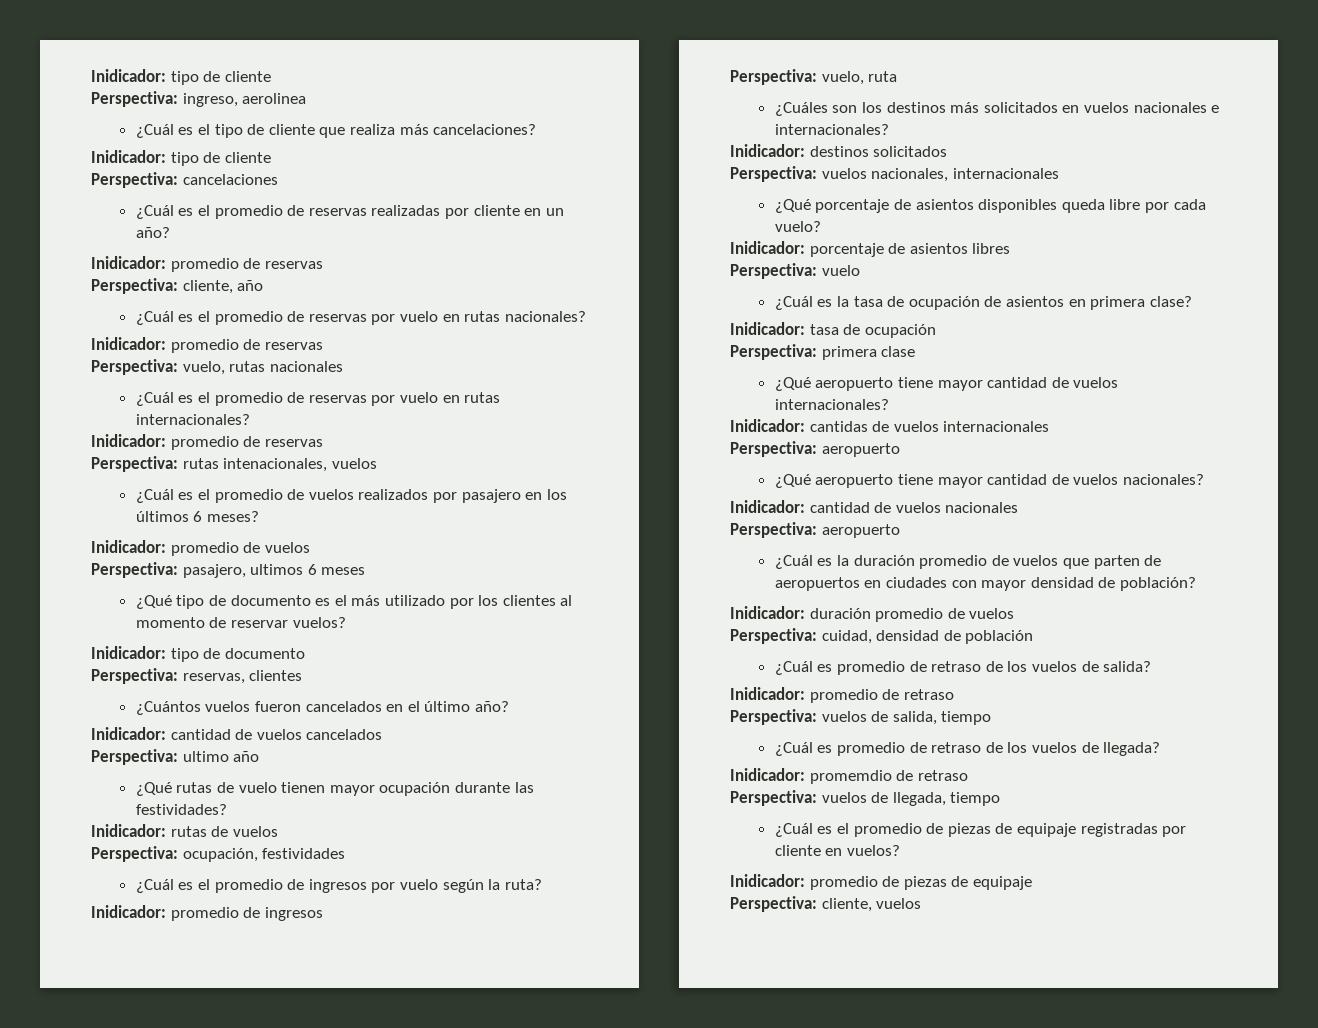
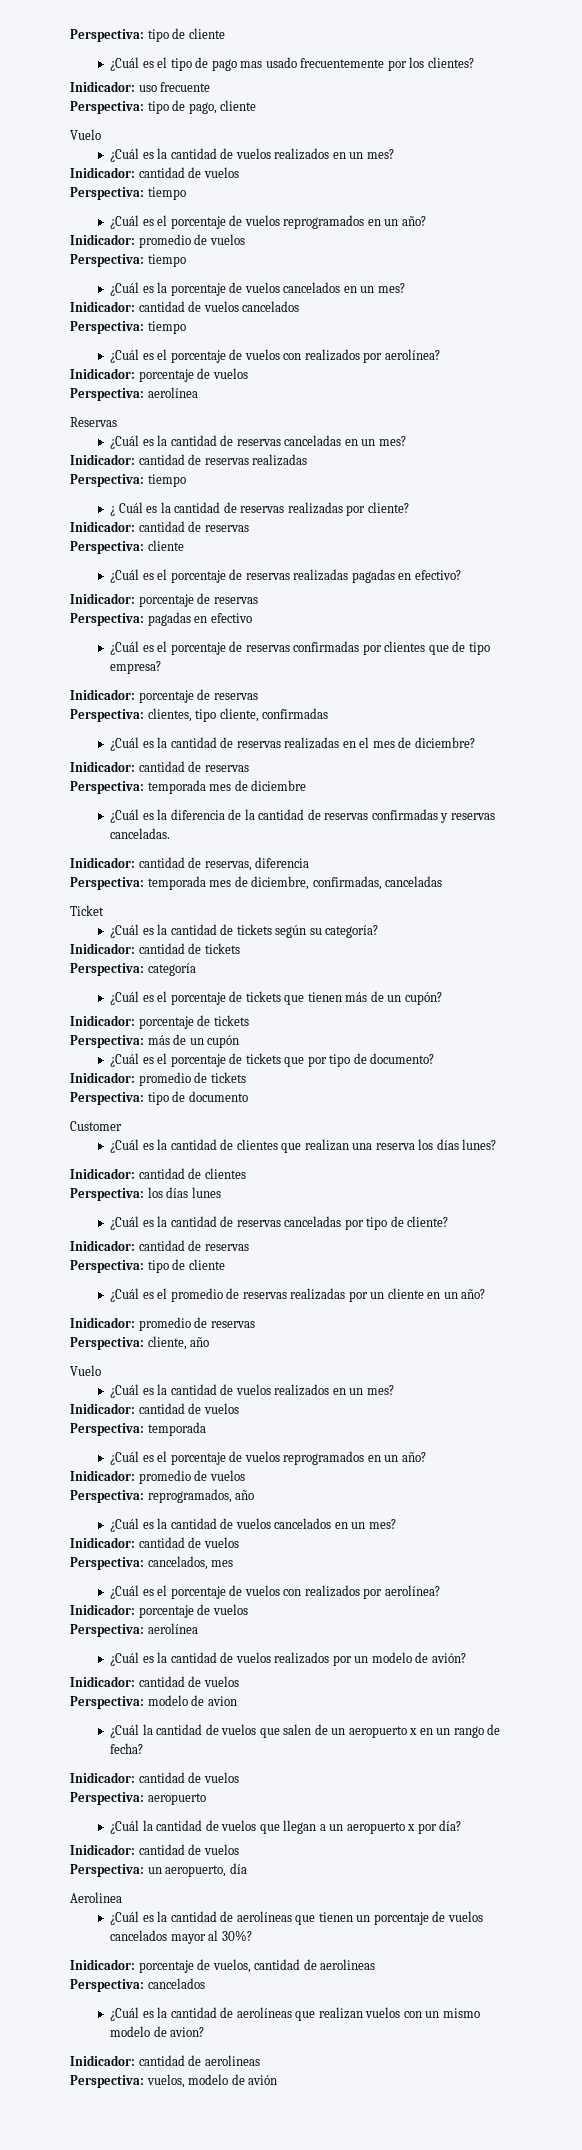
[91,69,271,85] [91,91,307,107] Inidicador: tipo de cliente // Perspectiva: ingreso, aerolinea -> [70,28,225,42] Perspectiva: tipo de cliente
[268,124,537,138] [91,150,271,166] [91,172,278,188] cliente que realiza más cancelaciones? // Inidicador: tipo de cliente // Perspectiva: cancelaciones -> [211,57,474,71] [70,81,211,92] [70,100,257,114] [70,129,101,140] [110,148,394,162] [70,167,239,178] [70,187,186,200] [110,215,426,229] [70,234,245,248] [70,254,186,267] [110,282,405,296] [70,301,300,312] [70,321,186,334] [110,349,440,363] [70,368,248,382] [70,387,198,401] [70,417,117,427] [110,435,406,449] [70,454,308,466] [70,474,186,487] [110,502,409,516] [70,521,249,532] [70,540,184,554] [110,569,461,583] [70,593,258,607] [70,612,252,626] [110,641,490,655] [110,661,162,674] [70,689,258,703] [70,708,329,722] [110,737,475,751] [70,761,249,772] [70,780,307,794] [110,809,495,823] [110,828,171,839] [70,857,310,871] [70,876,443,890] [70,905,104,916] [110,924,379,938] [70,943,240,954] [70,963,196,976] [110,991,442,1005] [70,1015,249,1029] [70,1034,240,1048] [110,1053,435,1067] [70,1072,246,1086] [70,1091,248,1105] [70,1121,122,1131] [110,1139,497,1153] [70,1168,246,1179] [70,1187,221,1201] [110,1216,449,1230] [70,1240,249,1251] [70,1259,225,1273] pago mas usado frecuentemente por los clientes? // Inidicador: uso frecuente // Perspectiva: tipo de pago, cliente // Vuelo // ¿Cuál es la cantidad de vuelos realizados en un mes? // Inidicador: cantidad de vuelos // Perspectiva: tiempo // ¿Cuál es el porcentaje de vuelos reprogramados en un año? // Inidicador: promedio de vuelos // Perspectiva: tiempo // ¿Cuál es la porcentaje de vuelos cancelados en un mes? // Inidicador: cantidad de vuelos cancelados // Perspectiva: tiempo // ¿Cuál es el porcentaje de vuelos con realizados por aerolínea? // Inidicador: porcentaje de vuelos // Perspectiva: aerolínea // Reservas // ¿Cuál es la cantidad de reservas canceladas en un mes? // Inidicador: cantidad de reservas realizadas // Perspectiva: tiempo // ¿ Cuál es la cantidad de reservas realizadas por cliente? // Inidicador: cantidad de reservas // Perspectiva: cliente // ¿Cuál es el porcentaje de reservas realizadas pagadas en efectivo? // Inidicador: porcentaje de reservas // Perspectiva: pagadas en efectivo // ¿Cuál es el porcentaje de reservas confirmadas por clientes que de tipo empresa? // Inidicador: porcentaje de reservas // Perspectiva: clientes, tipo cliente, confirmadas // ¿Cuál es la cantidad de reservas realizadas en el mes de diciembre? // Inidicador: cantidad de reservas // Perspectiva: temporada mes de diciembre // ¿Cuál es la diferencia de la cantidad de reservas confirmadas y reservas canceladas. // Inidicador: cantidad de reservas, diferencia // Perspectiva: temporada mes de diciembre, confirmadas, canceladas // Ticket // ¿Cuál es la cantidad de tickets según su categoría? // Inidicador: cantidad de tickets // Perspectiva: categoría // ¿Cuál es el porcentaje de tickets que tienen más de un cupón? // Inidicador: porcentaje de tickets // Perspectiva: más de un cupón // ¿Cuál es el porcentaje de tickets que por tipo de documento? // Inidicador: promedio de tickets // Perspectiva: tipo de documento // Customer // ¿Cuál es la cantidad de clientes que realizan una reserva los días lunes? // Inidicador: cantidad de clientes // Perspectiva: los días lunes // ¿Cuál es la cantidad de reservas canceladas por tipo de cliente? // Inidicador: cantidad de reservas // Perspectiva: tipo de cliente
(469, 213) none -> [370,1292,385,1299] un
[135,311,586,325] [91,337,323,353] [91,359,343,375] [135,392,501,406] [135,414,250,425] [91,434,323,450] [91,456,377,472] [135,489,567,503] [135,511,259,522] [91,540,310,556] [91,562,366,578] [135,595,573,609] [135,617,346,628] [91,646,305,662] [91,668,303,684] [135,701,509,715] [91,727,383,740] [91,749,260,765] [135,782,534,796] [135,804,227,815] [91,824,278,837] [91,846,346,862] [135,879,542,893] [91,905,323,921] [730,69,898,85] [774,102,1220,116] [774,124,889,135] [730,144,948,157] [730,166,1059,182] [774,199,1206,213] [774,221,821,232] [730,241,1011,257] [730,263,860,279] [774,296,1192,310] [730,322,936,338] [730,344,916,360] [774,377,1119,391] [774,399,889,410] [730,419,1050,432] [730,441,900,457] [774,474,1204,488] [730,500,1019,513] [730,522,900,538] [774,555,1162,569] [774,577,1196,591] [730,606,1015,622] [730,628,1034,644] [774,661,1152,675] [730,687,954,703] [730,709,992,725] [774,742,1161,756] [730,768,968,784] [730,790,1001,806] [774,823,1187,837] [774,845,900,856] [730,874,1032,890] [730,896,922,912] // ¿Cuál es el promedio de reservas por vuelo en rutas nacionales? // Inidicador: promedio de reservas // Perspectiva: vuelo, rutas nacionales // ¿Cuál es el promedio de reservas por vuelo en rutas internacionales? // Inidicador: promedio de reservas // Perspectiva: rutas intenacionales, vuelos // ¿Cuál es el promedio de vuelos realizados por pasajero en los últimos 6 meses? // Inidicador: promedio de vuelos // Perspectiva: pasajero, ultimos 6 meses // ¿Qué tipo de documento es el más utilizado por los clientes al momento de reservar vuelos? // Inidicador: tipo de documento // Perspectiva: reservas, clientes // ¿Cuántos vuelos fueron cancelados en el último año? // Inidicador: cantidad de vuelos cancelados // Perspectiva: ultimo año // ¿Qué rutas de vuelo tienen mayor ocupación durante las festividades? // Inidicador: rutas de vuelos // Perspectiva: ocupación, festividades // ¿Cuál es el promedio de ingresos por vuelo según la ruta? // Inidicador: promedio de ingresos // Perspectiva: vuelo, ruta // ¿Cuáles son los destinos más solicitados en vuelos nacionales e internacionales? // Inidicador: destinos solicitados // Perspectiva: vuelos nacionales, internacionales // ¿Qué porcentaje de asientos disponibles queda libre por cada vuelo? // Inidicador: porcentaje de asientos libres // Perspectiva: vuelo // ¿Cuál es la tasa de ocupación de asientos en primera clase? // Inidicador: tasa de ocupación // Perspectiva: primera clase // ¿Qué aeropuerto tiene mayor cantidad de vuelos internacionales? // Inidicador: cantidas de vuelos internacionales // Perspectiva: aeropuerto // ¿Qué aeropuerto tiene mayor cantidad de vuelos nacionales? // Inidicador: cantidad de vuelos nacionales // Perspectiva: aeropuerto // ¿Cuál es la duración promedio de vuelos que parten de aeropuertos en ciudades con mayor densidad de población? // Inidicador: duración promedio de vuelos // Perspectiva: cuidad, densidad de población // ¿Cuál es promedio de retraso de los vuelos de salida? // Inidicador: promedio de retraso // Perspectiva: vuelos de salida, tiempo // ¿Cuál es promedio de retraso de los vuelos de llegada? // Inidicador: promemdio de retraso // Perspectiva: vuelos de llegada, tiempo // ¿Cuál es el promedio de piezas de equipaje registradas por cliente en vuelos? // Inidicador: promedio de piezas de equipaje // Perspectiva: cliente, vuelos -> [70,1365,101,1376] [110,1384,394,1398] [70,1403,239,1414] [70,1422,206,1436] [110,1451,426,1465] [70,1470,245,1484] [70,1489,255,1503] [110,1518,396,1532] [70,1537,239,1548] [70,1556,234,1570] [110,1585,440,1599] [70,1604,248,1618] [70,1623,198,1637] [110,1652,466,1666] [70,1676,239,1687] [70,1695,237,1709] [110,1724,501,1738] [110,1743,144,1754] [70,1772,239,1783] [70,1792,206,1805] [110,1820,462,1834] [70,1844,239,1855] [70,1863,247,1877] [70,1892,122,1903] [110,1911,483,1925] [110,1930,252,1944] [70,1959,376,1973] [70,1978,205,1992] [110,2007,480,2021] [110,2026,205,2037] [70,2055,260,2066] [70,2074,278,2088] // Vuelo // ¿Cuál es la cantidad de vuelos realizados en un mes? // Inidicador: cantidad de vuelos // Perspectiva: temporada // ¿Cuál es el porcentaje de vuelos reprogramados en un año? // Inidicador: promedio de vuelos // Perspectiva: reprogramados, año // ¿Cuál es la cantidad de vuelos cancelados en un mes? // Inidicador: cantidad de vuelos // Perspectiva: cancelados, mes // ¿Cuál es el porcentaje de vuelos con realizados por aerolínea? // Inidicador: porcentaje de vuelos // Perspectiva: aerolínea // ¿Cuál es la cantidad de vuelos realizados por un modelo de avión? // Inidicador: cantidad de vuelos // Perspectiva: modelo de avion // ¿Cuál la cantidad de vuelos que salen de un aeropuerto x en un rango de fecha? // Inidicador: cantidad de vuelos // Perspectiva: aeropuerto // ¿Cuál la cantidad de vuelos que llegan a un aeropuerto x por día? // Inidicador: cantidad de vuelos // Perspectiva: un aeropuerto, día // Aerolinea // ¿Cuál es la cantidad de aerolíneas que tienen un porcentaje de vuelos cancelados mayor al 30%? // Inidicador: porcentaje de vuelos, cantidad de aerolineas // Perspectiva: cancelados // ¿Cuál es la cantidad de aerolíneas que realizan vuelos con un mismo modelo de avion? // Inidicador: cantidad de aerolineas // Perspectiva: vuelos, modelo de avión

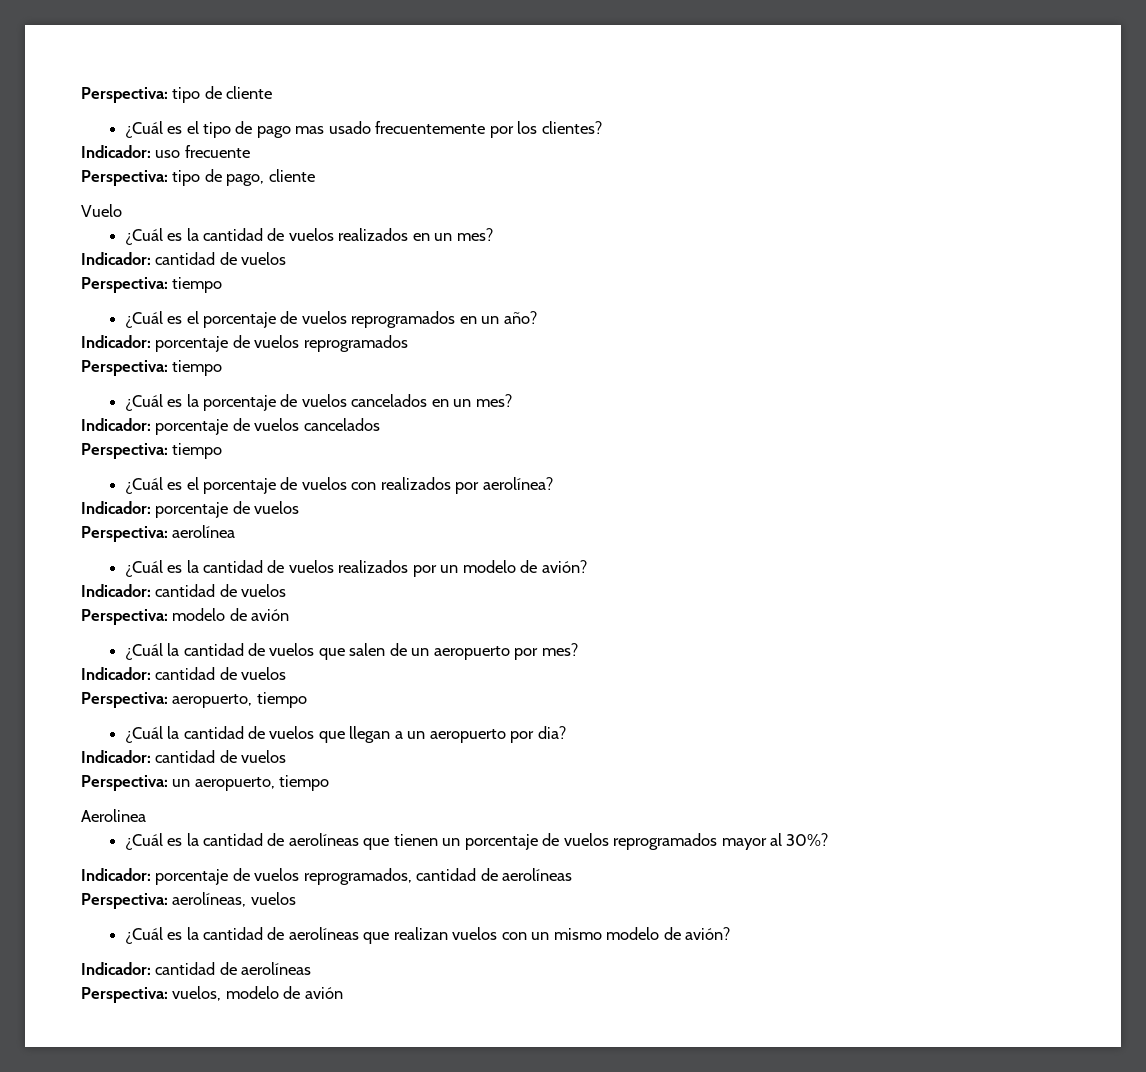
[70,81,135,92] Inidicador: -> [81,145,151,158] Indicador:
[70,167,135,178] Inidicador: -> [81,252,151,265] Indicador:
[70,234,245,248] Inidicador: promedio de vuelos -> [81,335,408,352] Indicador: porcentaje de vuelos reprogramados
[70,301,185,312] Inidicador: cantidad -> [81,418,229,435] Indicador: porcentaje
[70,368,248,382] [70,387,198,401] [70,417,117,427] [110,435,406,449] [70,454,308,466] [70,474,186,487] [110,502,409,516] [70,521,249,532] [70,540,184,554] [110,569,461,583] [70,593,258,607] [70,612,252,626] [110,641,490,655] [110,661,162,674] [70,689,258,703] [70,708,329,722] [110,737,475,751] [70,761,249,772] [70,780,307,794] [110,809,495,823] [110,828,171,839] [70,857,310,871] [70,876,443,890] [70,905,104,916] [110,924,379,938] [70,943,240,954] [70,963,196,976] [110,991,442,1005] [70,1015,249,1029] [70,1034,240,1048] [110,1053,435,1067] [70,1072,246,1086] [70,1091,248,1105] [70,1121,122,1131] [110,1139,497,1153] [70,1168,246,1179] [70,1187,221,1201] [110,1216,449,1230] [70,1240,249,1251] [70,1259,225,1273] [110,1288,486,1302] [70,1317,255,1331] [70,1336,210,1350] [70,1365,101,1376] [110,1384,394,1398] [70,1403,239,1414] [70,1422,206,1436] [110,1451,426,1465] [70,1470,245,1484] [70,1489,255,1503] [110,1518,396,1532] [70,1537,239,1548] [70,1556,234,1570] [110,1585,440,1599] [70,1604,135,1615] Inidicador: porcentaje de vuelos // Perspectiva: aerolínea // Reservas // ¿Cuál es la cantidad de reservas canceladas en un mes? // Inidicador: cantidad de reservas realizadas // Perspectiva: tiempo // ¿ Cuál es la cantidad de reservas realizadas por cliente? // Inidicador: cantidad de reservas // Perspectiva: cliente // ¿Cuál es el porcentaje de reservas realizadas pagadas en efectivo? // Inidicador: porcentaje de reservas // Perspectiva: pagadas en efectivo // ¿Cuál es el porcentaje de reservas confirmadas por clientes que de tipo empresa? // Inidicador: porcentaje de reservas // Perspectiva: clientes, tipo cliente, confirmadas // ¿Cuál es la cantidad de reservas realizadas en el mes de diciembre? // Inidicador: cantidad de reservas // Perspectiva: temporada mes de diciembre // ¿Cuál es la diferencia de la cantidad de reservas confirmadas y reservas canceladas. // Inidicador: cantidad de reservas, diferencia // Perspectiva: temporada mes de diciembre, confirmadas, canceladas // Ticket // ¿Cuál es la cantidad de tickets según su categoría? // Inidicador: cantidad de tickets // Perspectiva: categoría // ¿Cuál es el porcentaje de tickets que tienen más de un cupón? // Inidicador: porcentaje de tickets // Perspectiva: más de un cupón // ¿Cuál es el porcentaje de tickets que por tipo de documento? // Inidicador: promedio de tickets // Perspectiva: tipo de documento // Customer // ¿Cuál es la cantidad de clientes que realizan una reserva los días lunes? // Inidicador: cantidad de clientes // Perspectiva: los días lunes // ¿Cuál es la cantidad de reservas canceladas por tipo de cliente? // Inidicador: cantidad de reservas // Perspectiva: tipo de cliente // ¿Cuál es el promedio de reservas realizadas por un cliente en un año? // Inidicador: promedio de reservas // Perspectiva: cliente, año // Vuelo // ¿Cuál es la cantidad de vuelos realizados en un mes? // Inidicador: cantidad de vuelos // Perspectiva: temporada // ¿Cuál es el porcentaje de vuelos reprogramados en un año? // Inidicador: promedio de vuelos // Perspectiva: reprogramados, año // ¿Cuál es la cantidad de vuelos cancelados en un mes? // Inidicador: cantidad de vuelos // Perspectiva: cancelados, mes // ¿Cuál es el porcentaje de vuelos con realizados por aerolínea? // Inidicador: -> [81,501,151,514] Indicador:
[70,1676,135,1687] Inidicador: -> [81,584,151,597] Indicador:
[207,1696,237,1706] avion -> [251,609,290,621] avión
[409,1724,501,1738] [110,1743,144,1754] [70,1772,239,1783] [70,1792,206,1805] x en un rango de fecha? // Inidicador: cantidad de vuelos // Perspectiva: aeropuerto -> [514,643,578,660] [81,667,287,680] [81,692,307,708] por mes? // Indicador: cantidad de vuelos // Perspectiva: aeropuerto, tiempo
[407,1820,462,1834] [70,1844,135,1855] x por día? // Inidicador: -> [510,726,566,743] [81,750,151,763] por dia? // Indicador:
[229,1863,247,1874] día -> [279,775,330,791] tiempo
[110,1930,168,1941] cancelados -> [613,833,718,850] reprogramados
[70,1959,376,1973] [70,1978,205,1992] Inidicador: porcentaje de vuelos, cantidad de aerolineas // Perspectiva: cancelados -> [81,868,573,885] [81,892,296,909] Indicador: porcentaje de vuelos reprogramados, cantidad de aerolíneas // Perspectiva: aerolíneas, vuelos
[170,2027,205,2037] [70,2055,260,2066] avion? // Inidicador: cantidad de aerolineas -> [685,927,731,940] [81,962,312,975] avión? // Indicador: cantidad de aerolíneas

